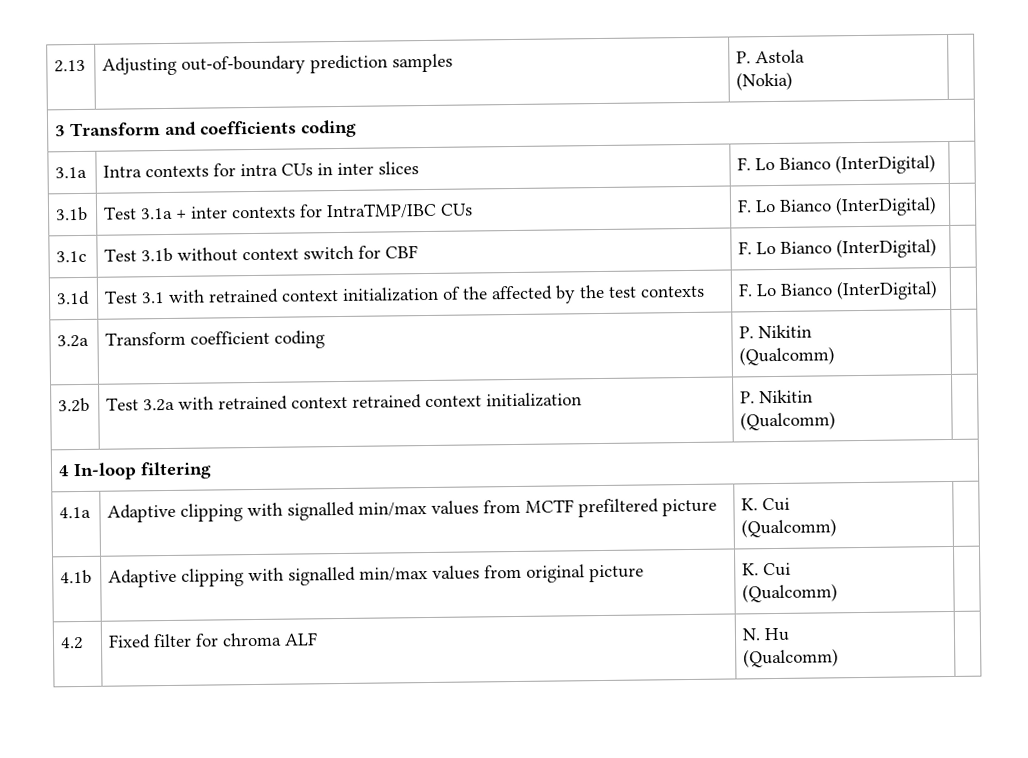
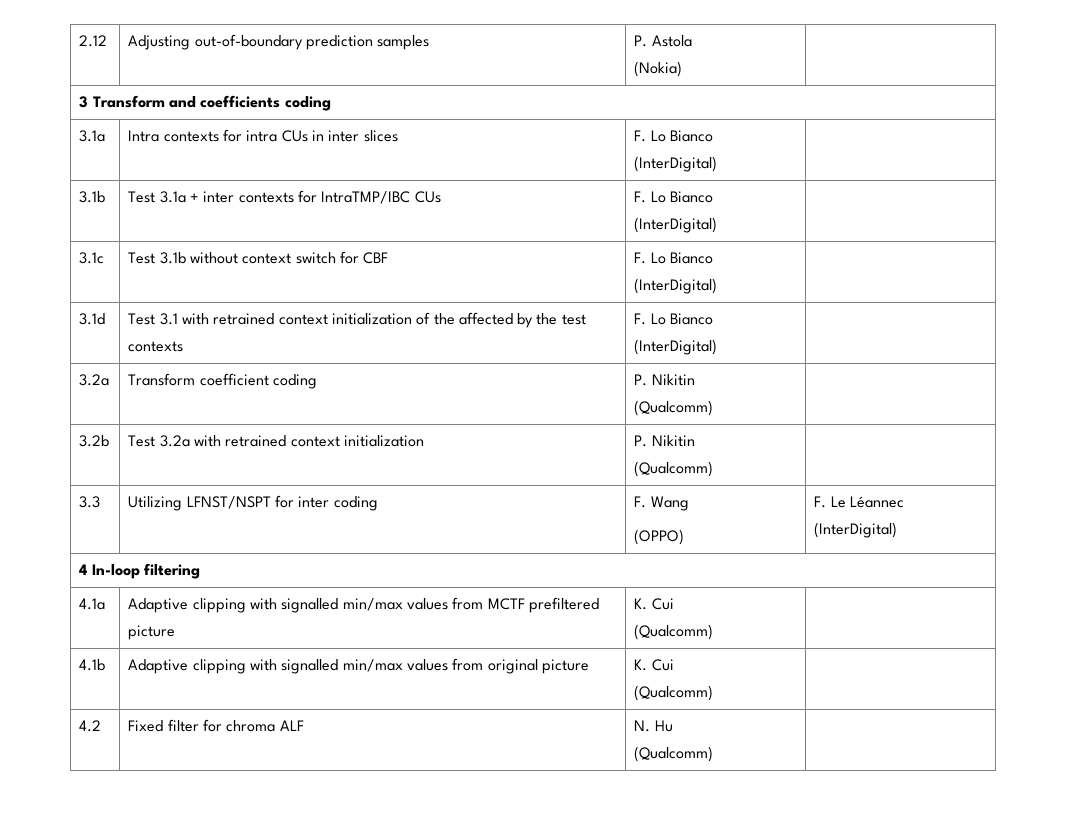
[54,59,87,73] 2.13 -> [79,35,108,47] 2.12
[352,394,483,409] retrained context -> (340, 441) none
(837, 421) none -> [79,496,101,508] [128,495,378,511] [634,496,689,511] [634,529,685,545] [814,496,904,508] [814,522,898,538] // 3.3 | Utilizing LFNST/NSPT for inter coding | F. Wang // (OPPO) | F. Le Léannec (InterDigital)

